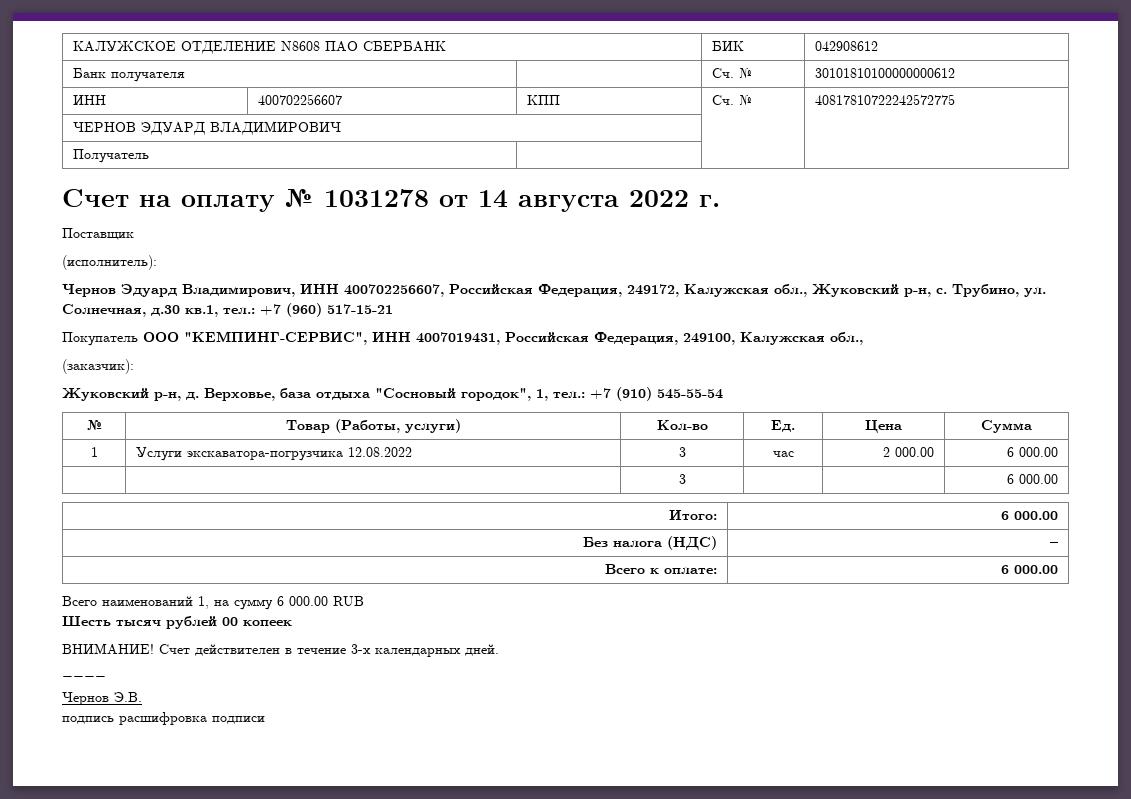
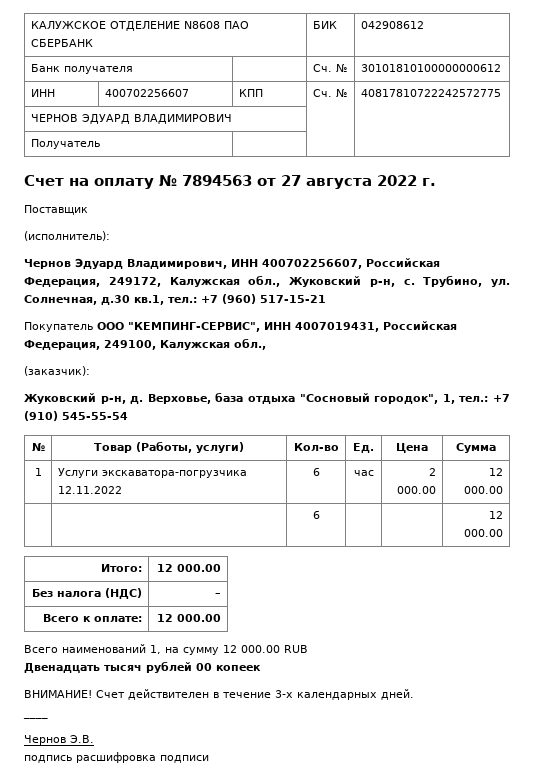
[324,189,508,208] 1031278 от 14 -> [182,175,301,186] 7894563 от 27
[348,447,413,457] [678,447,686,457] 12.08.2022 | 3 -> [57,486,122,494] [312,468,320,476] 12.11.2022 | 6
[1006,447,1014,457] 6 -> [489,468,504,476] 12
[678,474,686,484] [1006,474,1014,484] 3 | | | 6 -> [312,511,320,519] [489,511,504,519] 6 | | | 12
[1000,511,1009,520] 6 -> [157,564,174,572] 12
[1000,565,1009,574] 6 -> [157,614,174,622] 12
[277,596,284,606] 6 -> [223,645,237,653] 12
[62,616,111,626] Шесть -> [24,663,100,673] Двенадцать

